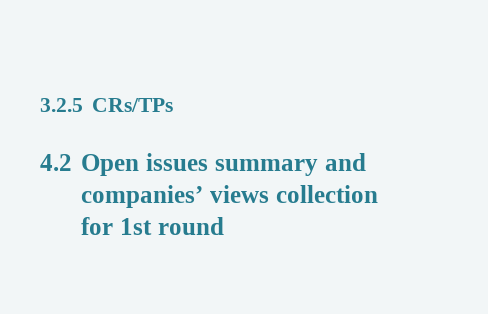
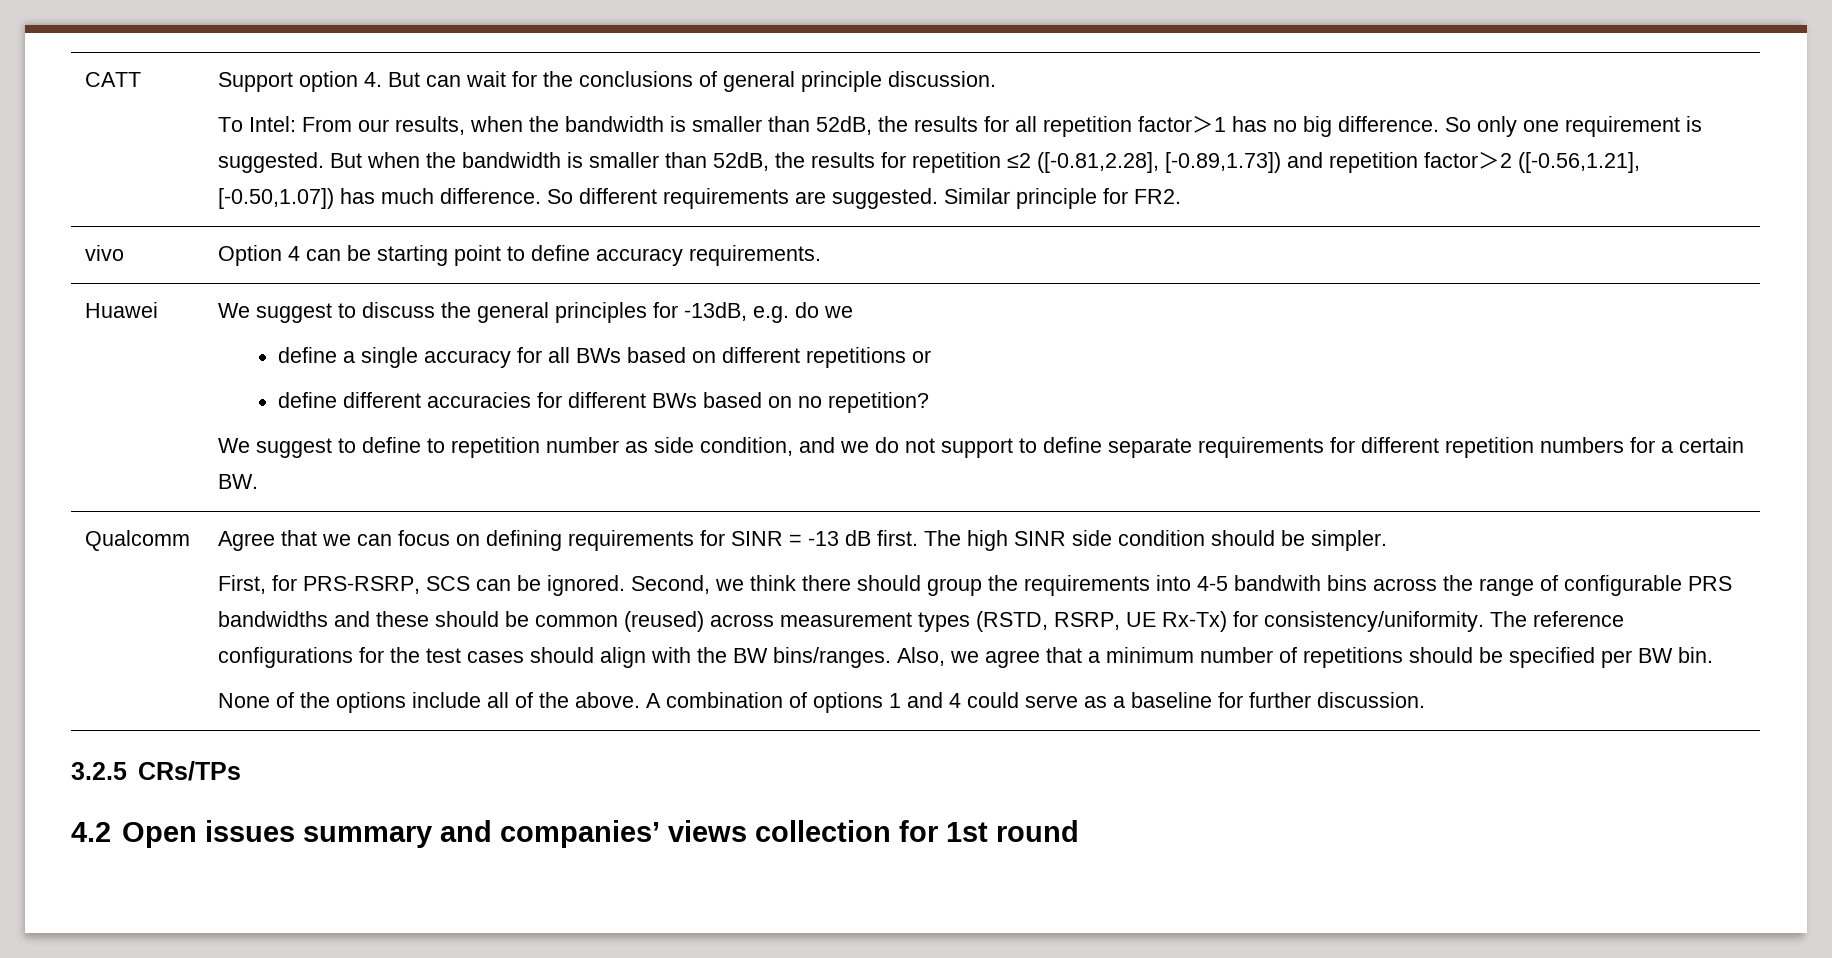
(40, 105) none -> [84,72,141,87] [217,71,996,92] [217,116,1702,137] [217,152,1640,173] [217,188,1181,209] [84,245,124,261] [217,245,821,266] [84,302,158,318] [217,302,853,323] [278,347,932,368] [278,392,930,413] [217,437,1744,458] [217,474,258,489] [84,530,190,551] [217,530,1387,551] [217,575,1732,596] [217,611,1624,632] [217,647,1713,668] [217,692,1425,713] CATT | Support option 4. But can wait for the conclusions of general principle discussion. // To Intel: From our results, when the bandwidth is smaller than 52dB, the results for all repetition factor＞1 has no big difference. So only one requirement is suggested. But when the bandwidth is smaller than 52dB, the results for repetition ≤2 ([-0.81,2.28], [-0.89,1.73]) and repetition factor＞2 ([-0.56,1.21], [-0.50,1.07]) has much difference. So different requirements are suggested. Similar principle for FR2. // vivo | Option 4 can be starting point to define accuracy requirements. // Huawei | We suggest to discuss the general principles for -13dB, e.g. do we // define a single accuracy for all BWs based on different repetitions or // define different accuracies for different BWs based on no repetition? // We suggest to define to repetition number as side condition, and we do not support to define separate requirements for different repetition numbers for a certain BW. // Qualcomm | Agree that we can focus on defining requirements for SINR = -13 dB first. The high SINR side condition should be simpler. // First, for PRS-RSRP, SCS can be ignored. Second, we think there should group the requirements into 4-5 bandwith bins across the range of configurable PRS bandwidths and these should be common (reused) across measurement types (RSTD, RSRP, UE Rx-Tx) for consistency/uniformity. The reference configurations for the test cases should align with the BW bins/ranges. Also, we agree that a minimum number of repetitions should be specified per BW bin. // None of the options include all of the above. A combination of options 1 and 4 could serve as a baseline for further discussion. //

